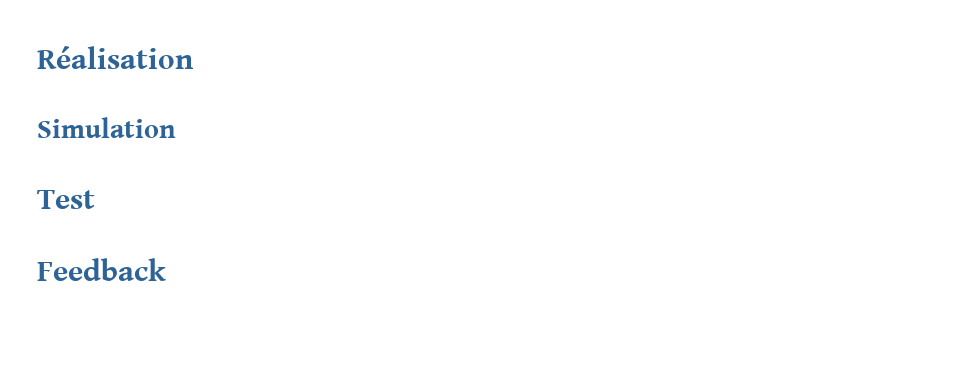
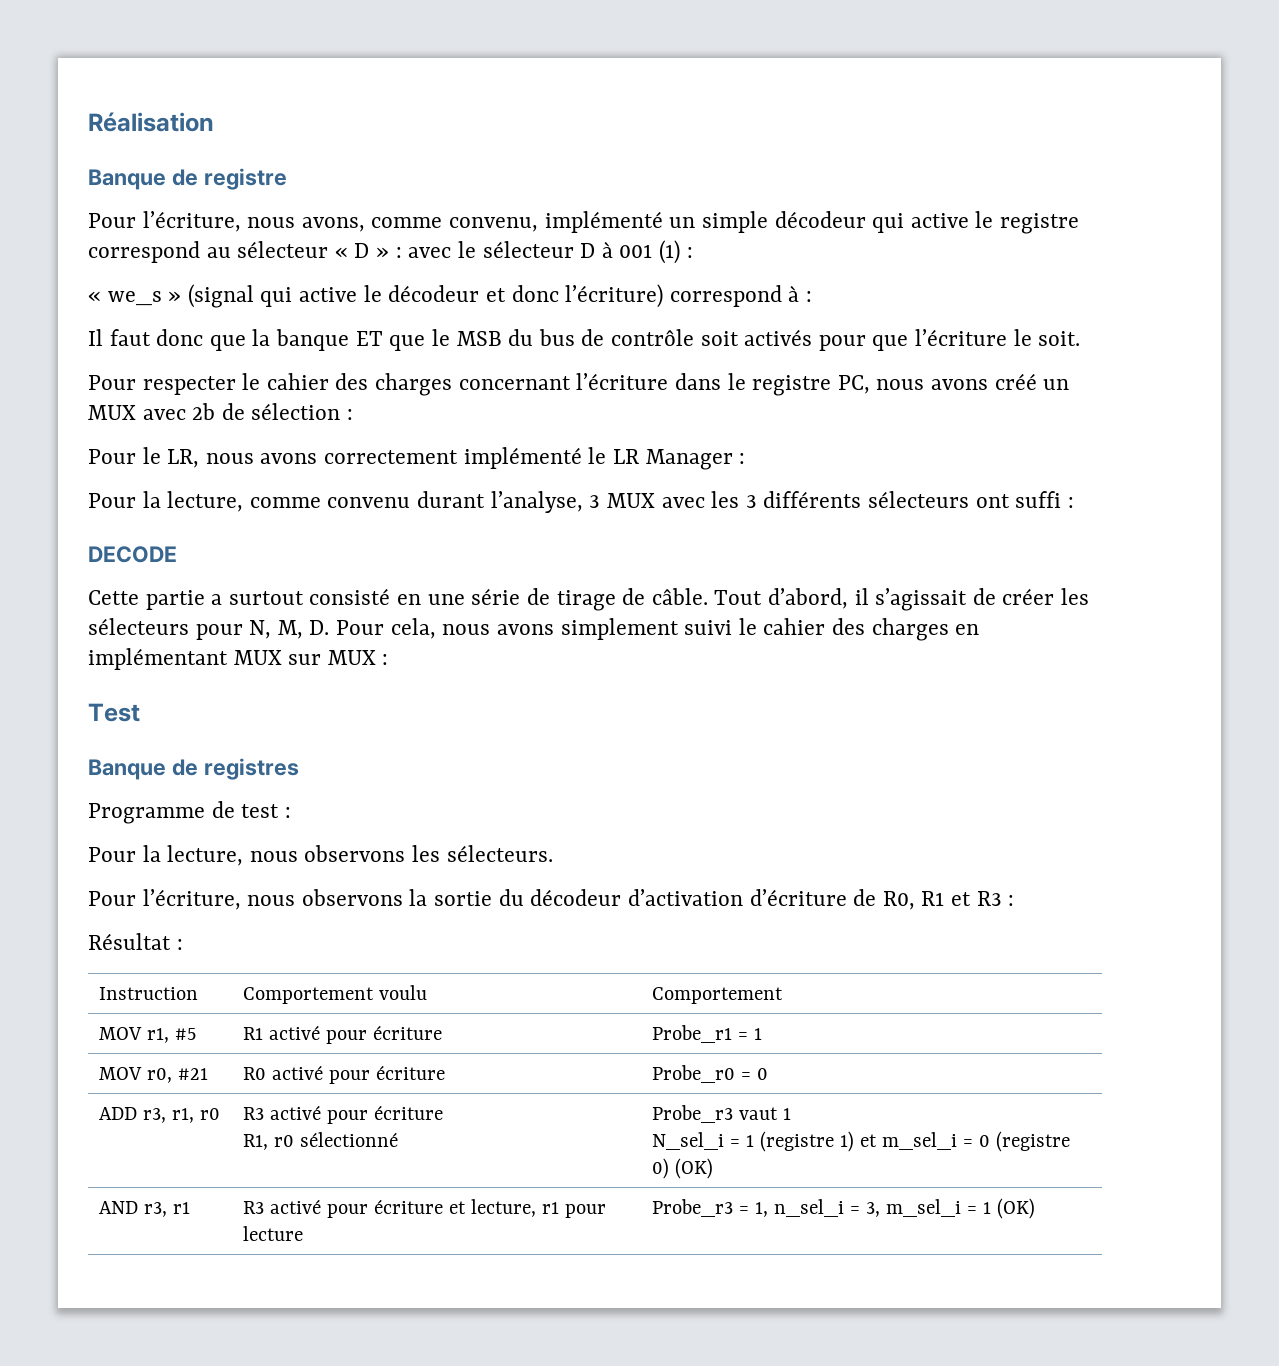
[37,117,176,138] [37,190,95,209] [37,258,166,281] Simulation // Test // Feedback -> [88,168,287,190] [88,211,1079,234] [88,240,693,264] [88,284,812,308] [88,329,1081,351] [88,373,1070,396] [88,403,354,420] [88,447,746,470] [88,491,1074,513] [88,546,177,563] [88,588,1090,611] [88,618,980,641] [88,648,389,670] [88,703,140,722] [88,758,299,780] [88,801,291,824] [88,845,553,866] [88,889,1015,910] [88,933,183,950] [99,987,199,1000] [243,985,428,1004] [652,987,784,1004] [99,1027,197,1043] [243,1025,443,1044] [652,1025,763,1043] [99,1067,209,1083] [243,1065,446,1084] [652,1065,769,1083] [99,1107,221,1123] [243,1105,444,1124] [243,1132,399,1150] [652,1105,792,1123] [652,1131,1070,1152] [652,1158,714,1179] [99,1201,191,1217] [243,1199,606,1218] [243,1226,304,1241] [652,1198,1035,1219] Banque de registre // Pour l’écriture, nous avons, comme convenu, implémenté un simple décodeur qui active le registre correspond au sélecteur « D » : avec le sélecteur D à 001 (1) : // « we_s » (signal qui active le décodeur et donc l’écriture) correspond à : // Il faut donc que la banque ET que le MSB du bus de contrôle soit activés pour que l’écriture le soit. // Pour respecter le cahier des charges concernant l’écriture dans le registre PC, nous avons créé un MUX avec 2b de sélection : // Pour le LR, nous avons correctement implémenté le LR Manager : // Pour la lecture, comme convenu durant l’analyse, 3 MUX avec les 3 différents sélecteurs ont suffi : // DECODE // Cette partie a surtout consisté en une série de tirage de câble. Tout d’abord, il s’agissait de créer les sélecteurs pour N, M, D. Pour cela, nous avons simplement suivi le cahier des charges en implémentant MUX sur MUX : // Test // Banque de registres // Programme de test : // Pour la lecture, nous observons les sélecteurs. // Pour l’écriture, nous observons la sortie du décodeur d’activation d’écriture de R0, R1 et R3 : // Résultat : // Instruction | Comportement voulu | Comportement // MOV r1, #5 | R1 activé pour écriture | Probe_r1 = 1 // MOV r0, #21 | R0 activé pour écriture | Probe_r0 = 0 // ADD r3, r1, r0 | R3 activé pour écriture // R1, r0 sélectionné | Probe_r3 vaut 1 // N_sel_i = 1 (registre 1) et m_sel_i = 0 (registre 0) (OK) // AND r3, r1 | R3 activé pour écriture et lecture, r1 pour lecture | Probe_r3 = 1, n_sel_i = 3, m_sel_i = 1 (OK)

